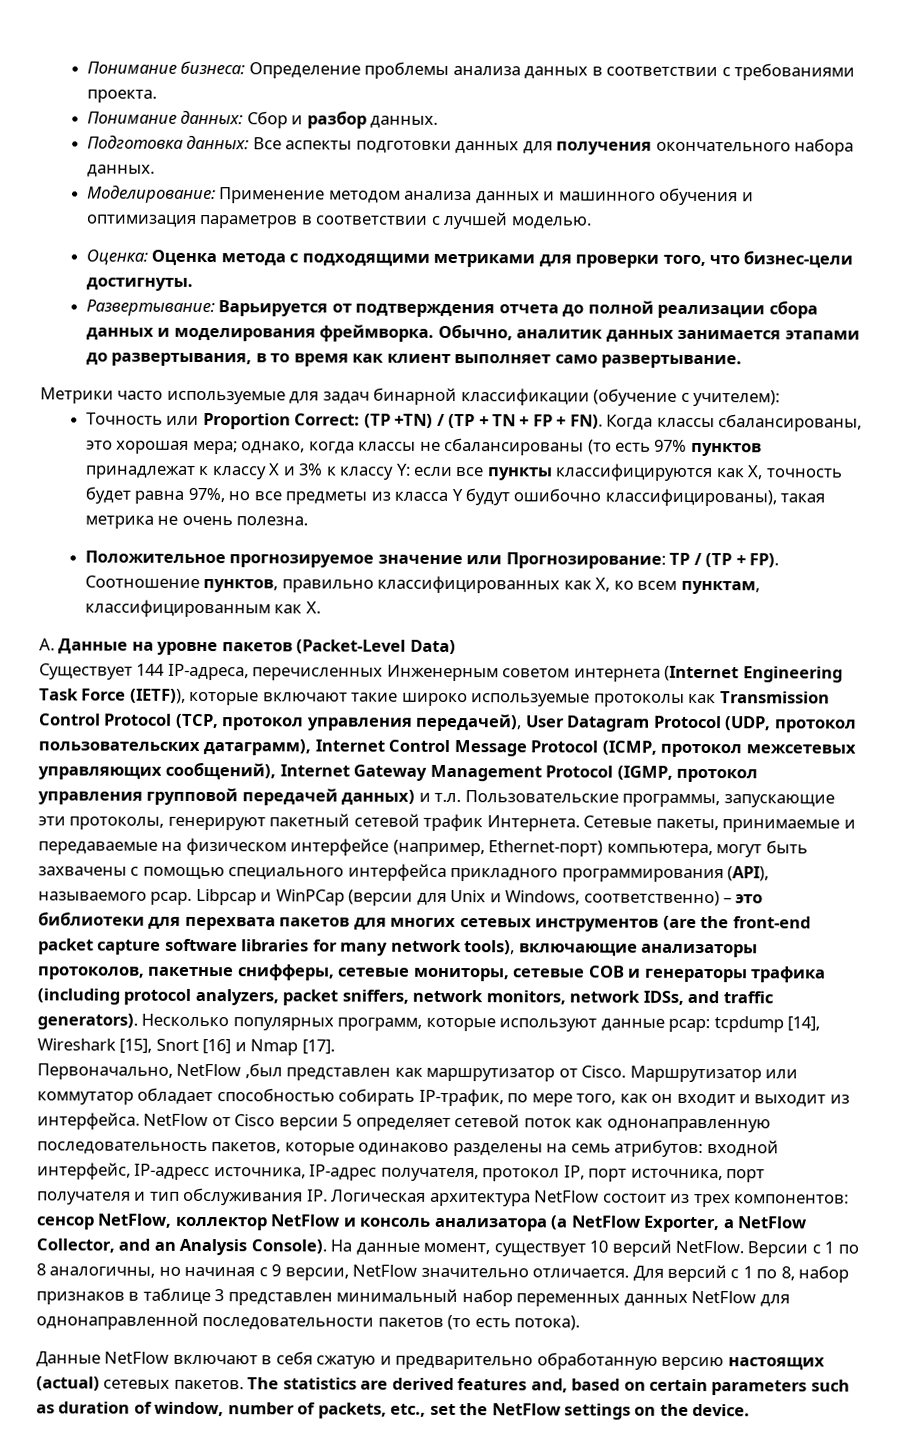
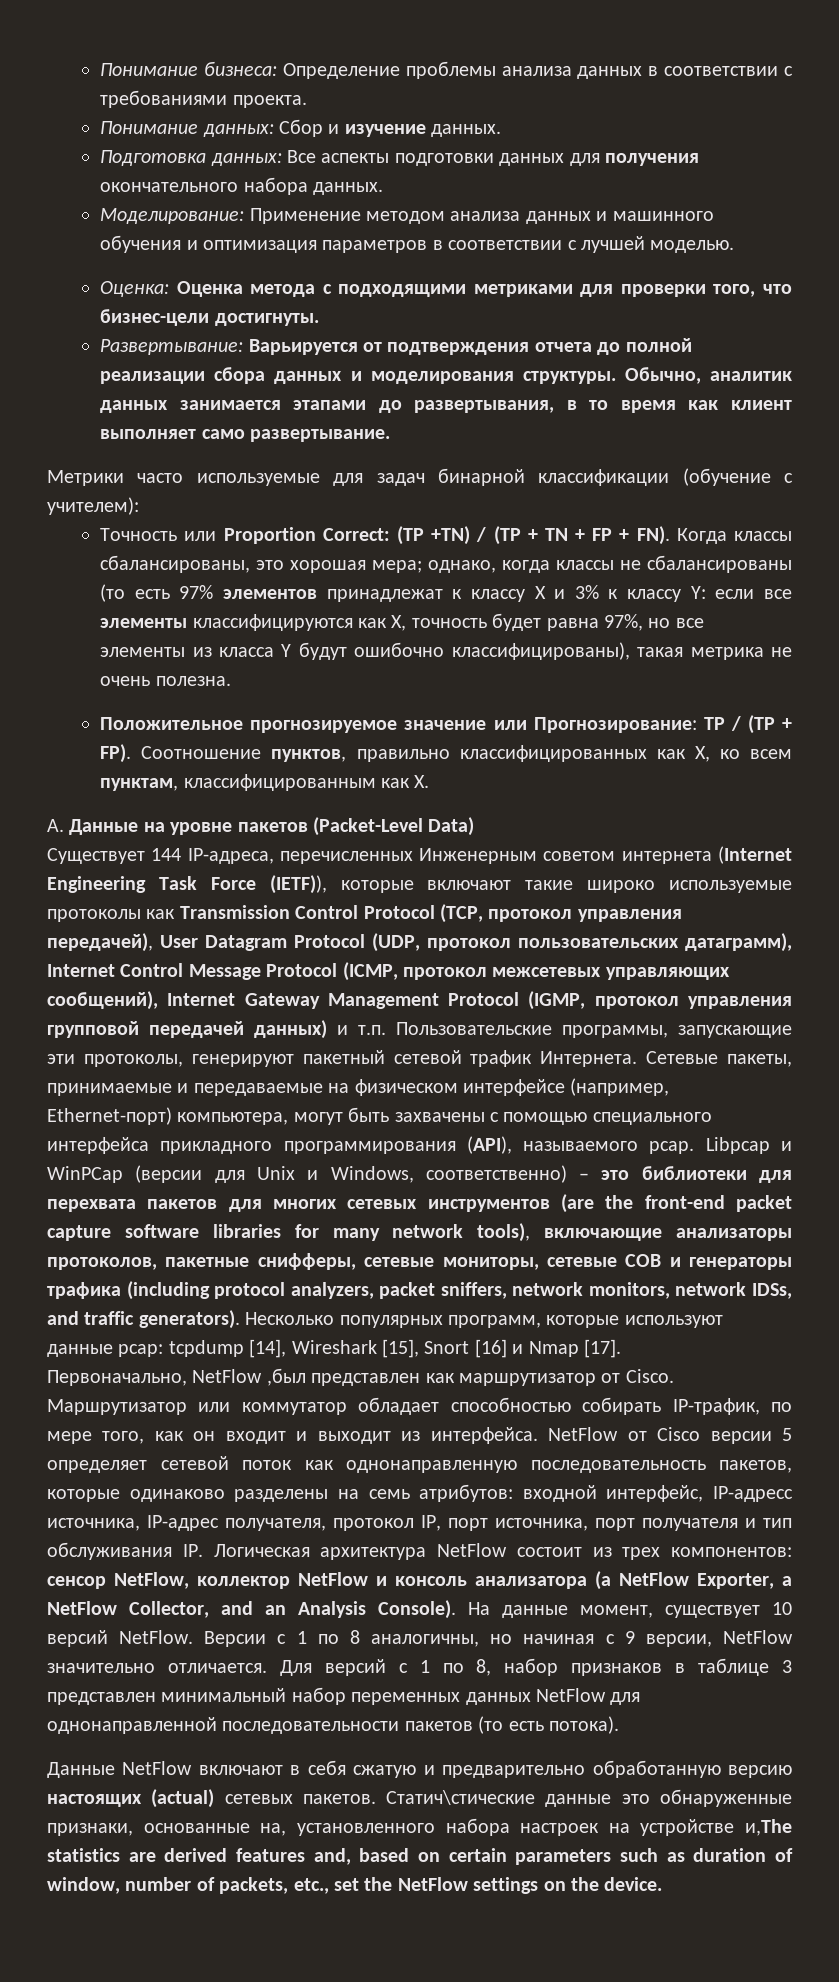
[306,110,367,129] разбор -> [344,124,426,137] изучение
[319,324,435,342] фреймворка. -> [522,371,616,384] структуры.
[690,442,762,457] пунктов -> [223,589,318,599] элементов
[486,467,553,481] пункты -> [100,618,188,628] элементы
[285,491,368,505] предметы -> [100,647,186,657] элементы
[434,792,462,803] т.л. -> [358,1025,386,1035] т.п.
[247,1377,280,1390] The -> [386,1789,792,1807] [47,1818,792,1836] Статич\стические данные это обнаруженные признаки, основанные на, установленного набора настроек на устройстве и,The

